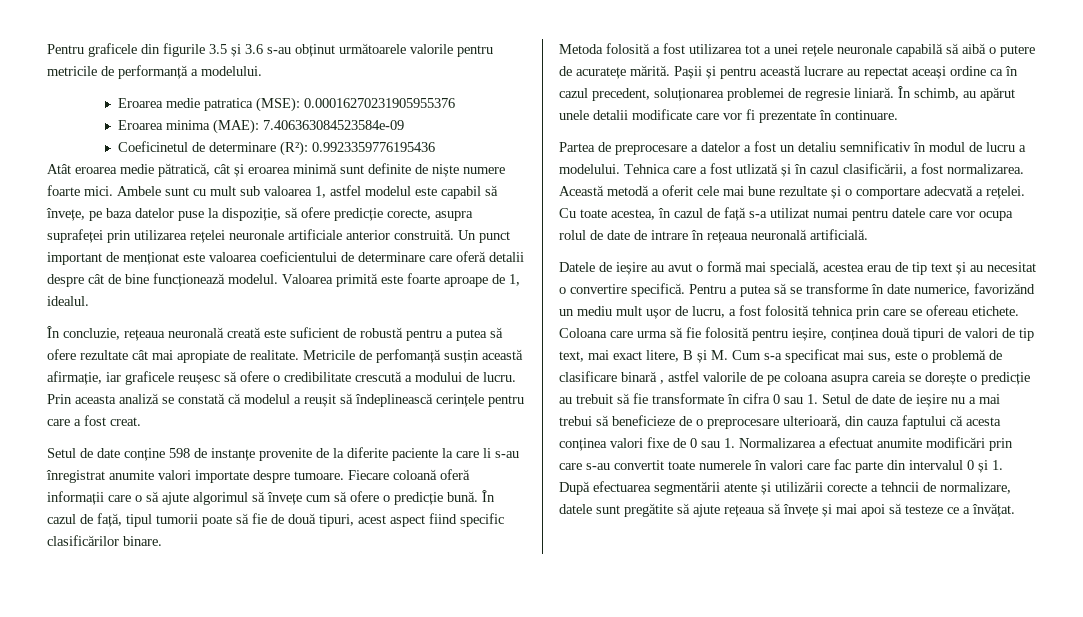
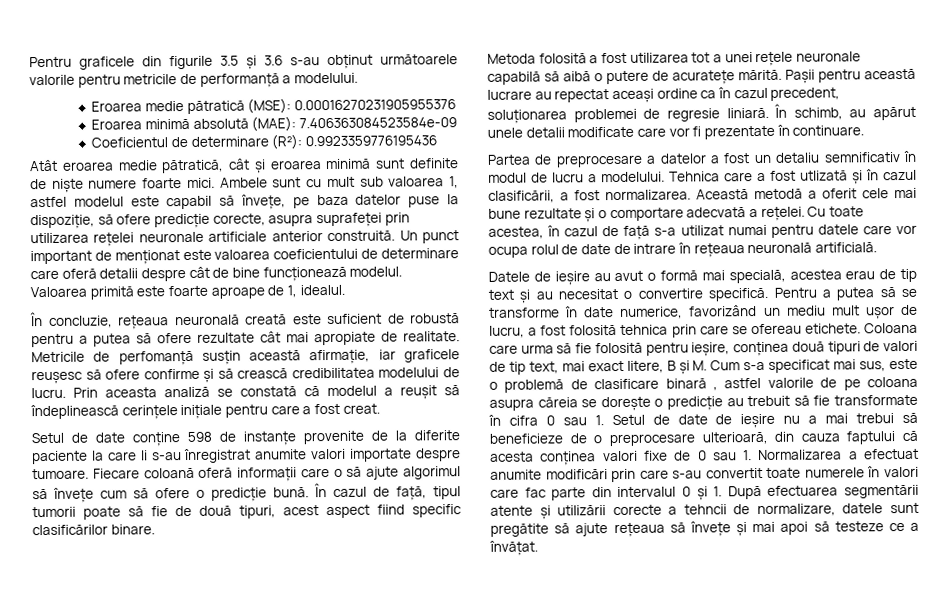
[203,98,253,111] patratica -> [186,100,245,115] pătratică
[165,120,210,130] minima -> [144,118,249,130] minimă absolută
[117,141,188,152] Coeficinetul -> [91,137,169,148] Coeficientul
[273,371,462,382] o credibilitate crescută a modului -> [143,367,440,383] confirme și să crească credibilitatea modelului
(484, 400) none -> [180,404,223,420] inițiale
[706,66,716,79] și -> (815, 76) none
[974,283,1035,294] favorizănd -> [689,305,758,317] favorizând
[872,372,906,382] careia -> [537,397,578,408] căreia

